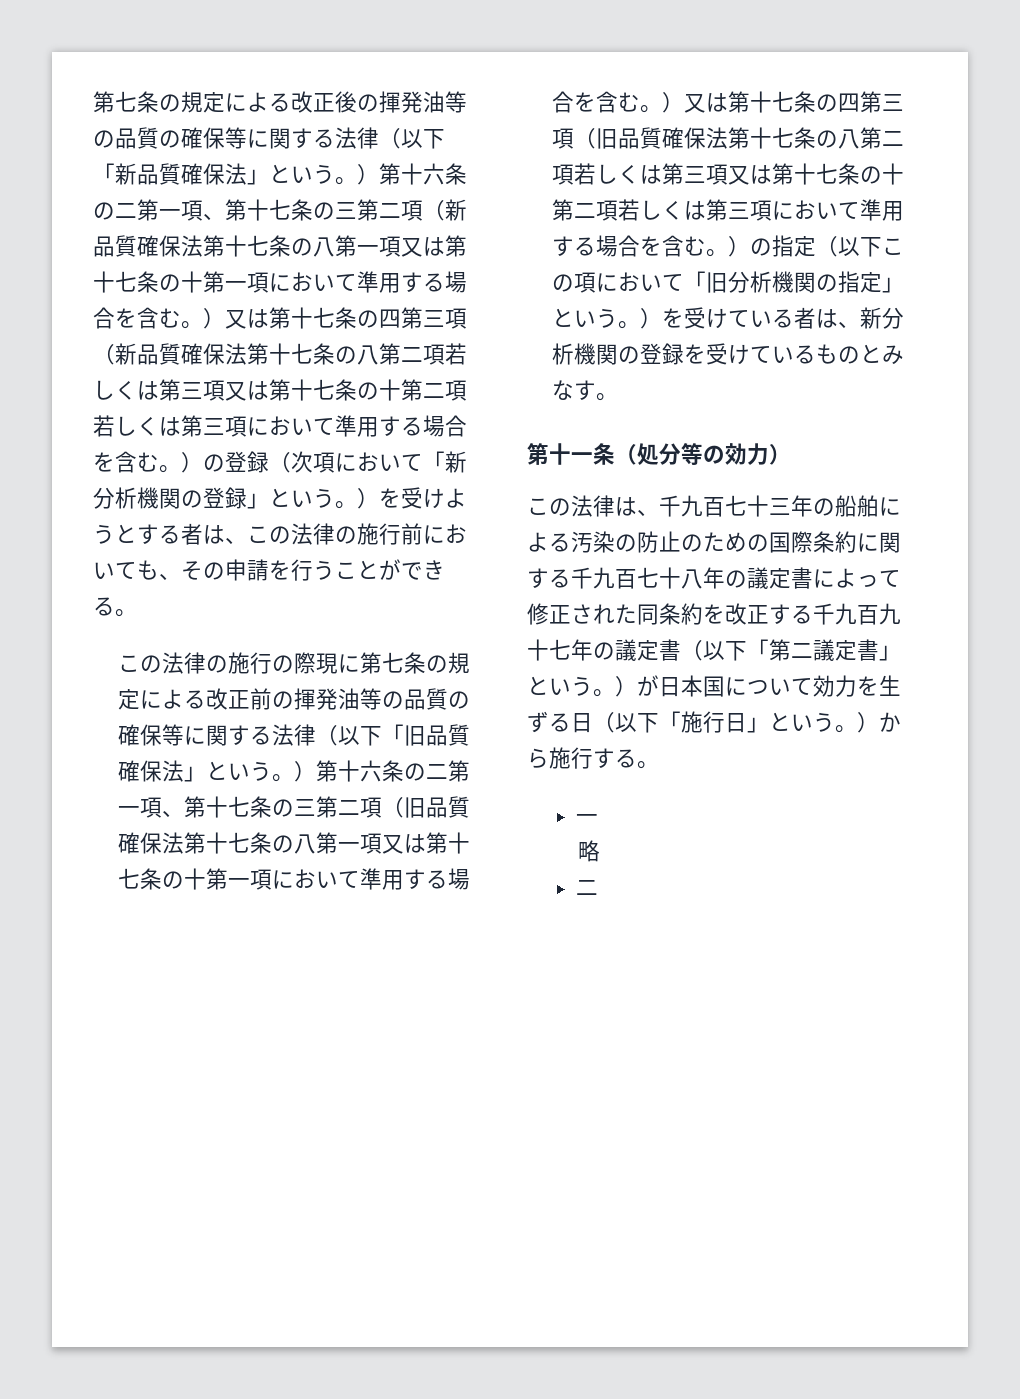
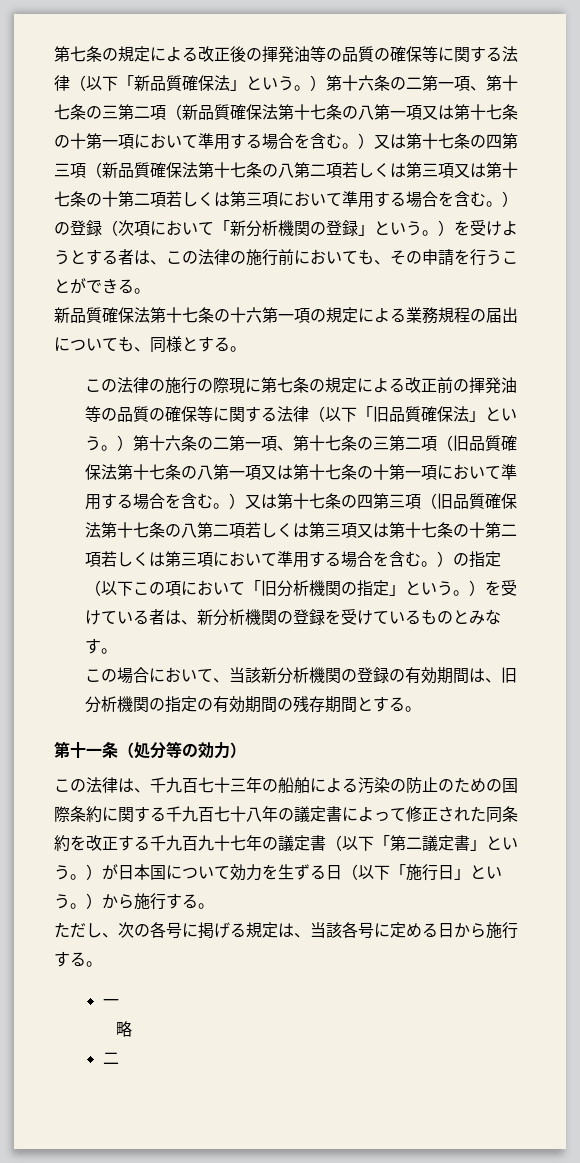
(137, 613) none -> [54,307,518,324] [54,336,246,353] // 新品質確保法第十七条の十六第一項の規定による業務規程の届出についても、同様とする。
(619, 397) none -> [85,667,518,684] [85,696,422,713] // この場合において、当該新分析機関の登録の有効期間は、旧分析機関の指定の有効期間の残存期間とする。
(659, 765) none -> [54,922,518,939] [54,951,102,967] // ただし、次の各号に掲げる規定は、当該各号に定める日から施行する。

